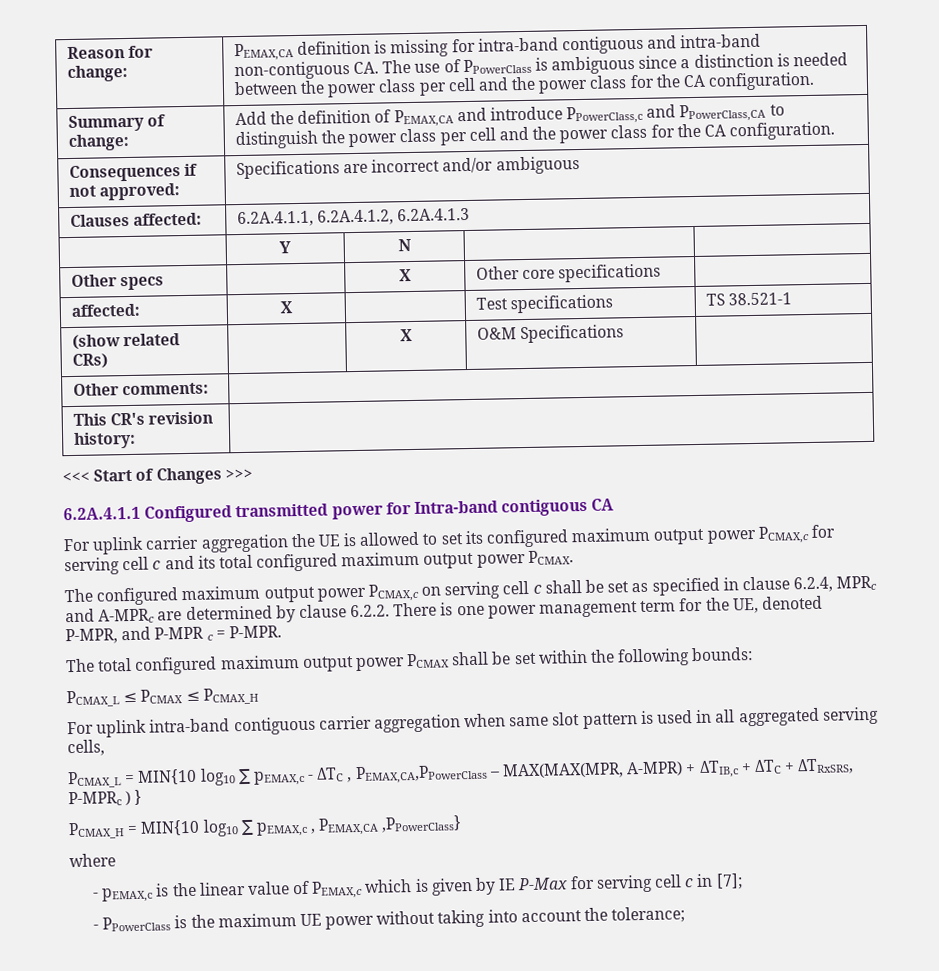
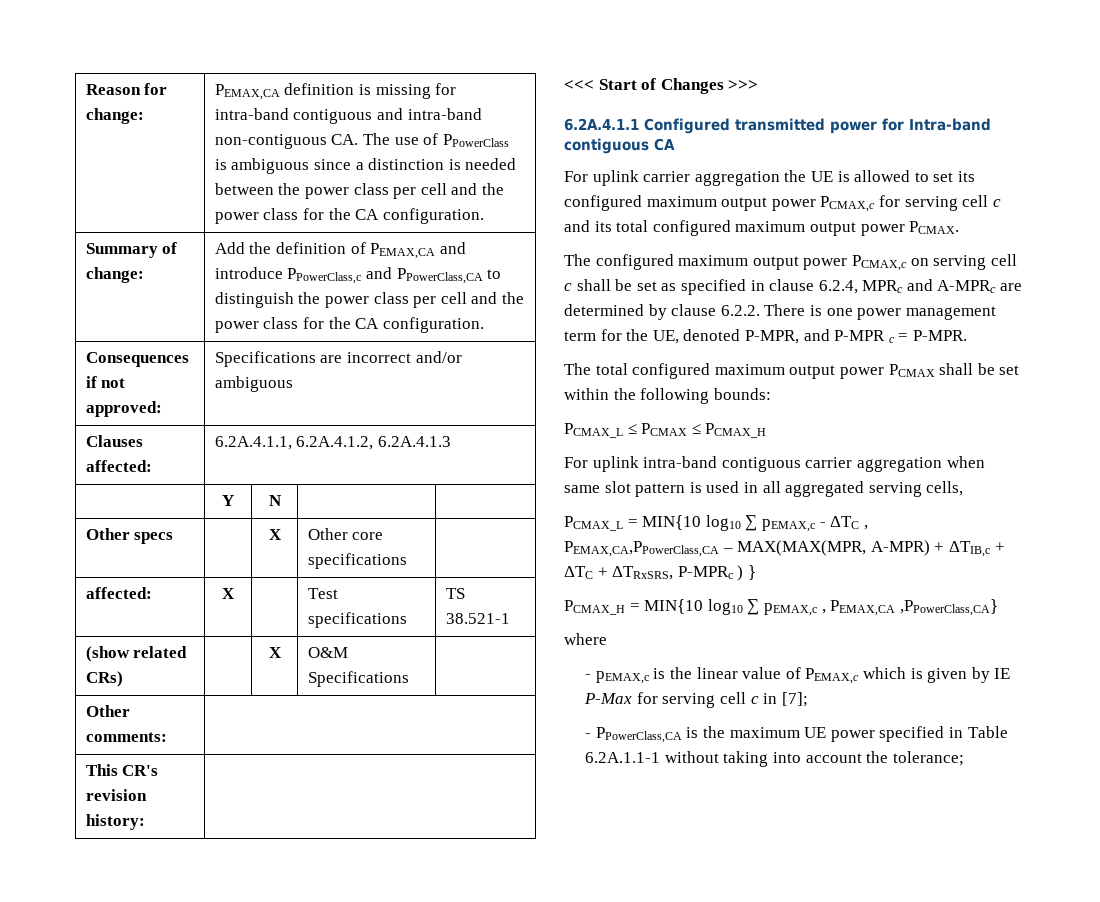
[354,764,488,785] PEMAX,CA,PPowerClass -> [564,541,719,557] PEMAX,CA,PPowerClass,CA
[381,815,463,833] ,PPowerClass} -> [899,599,998,616] ,PPowerClass,CA}
[102,916,172,932] PPowerClass -> [595,727,682,743] PPowerClass,CA
(375, 922) none -> [879,726,1008,742] [585,752,661,763] specified in Table 6.2A.1.1-1

